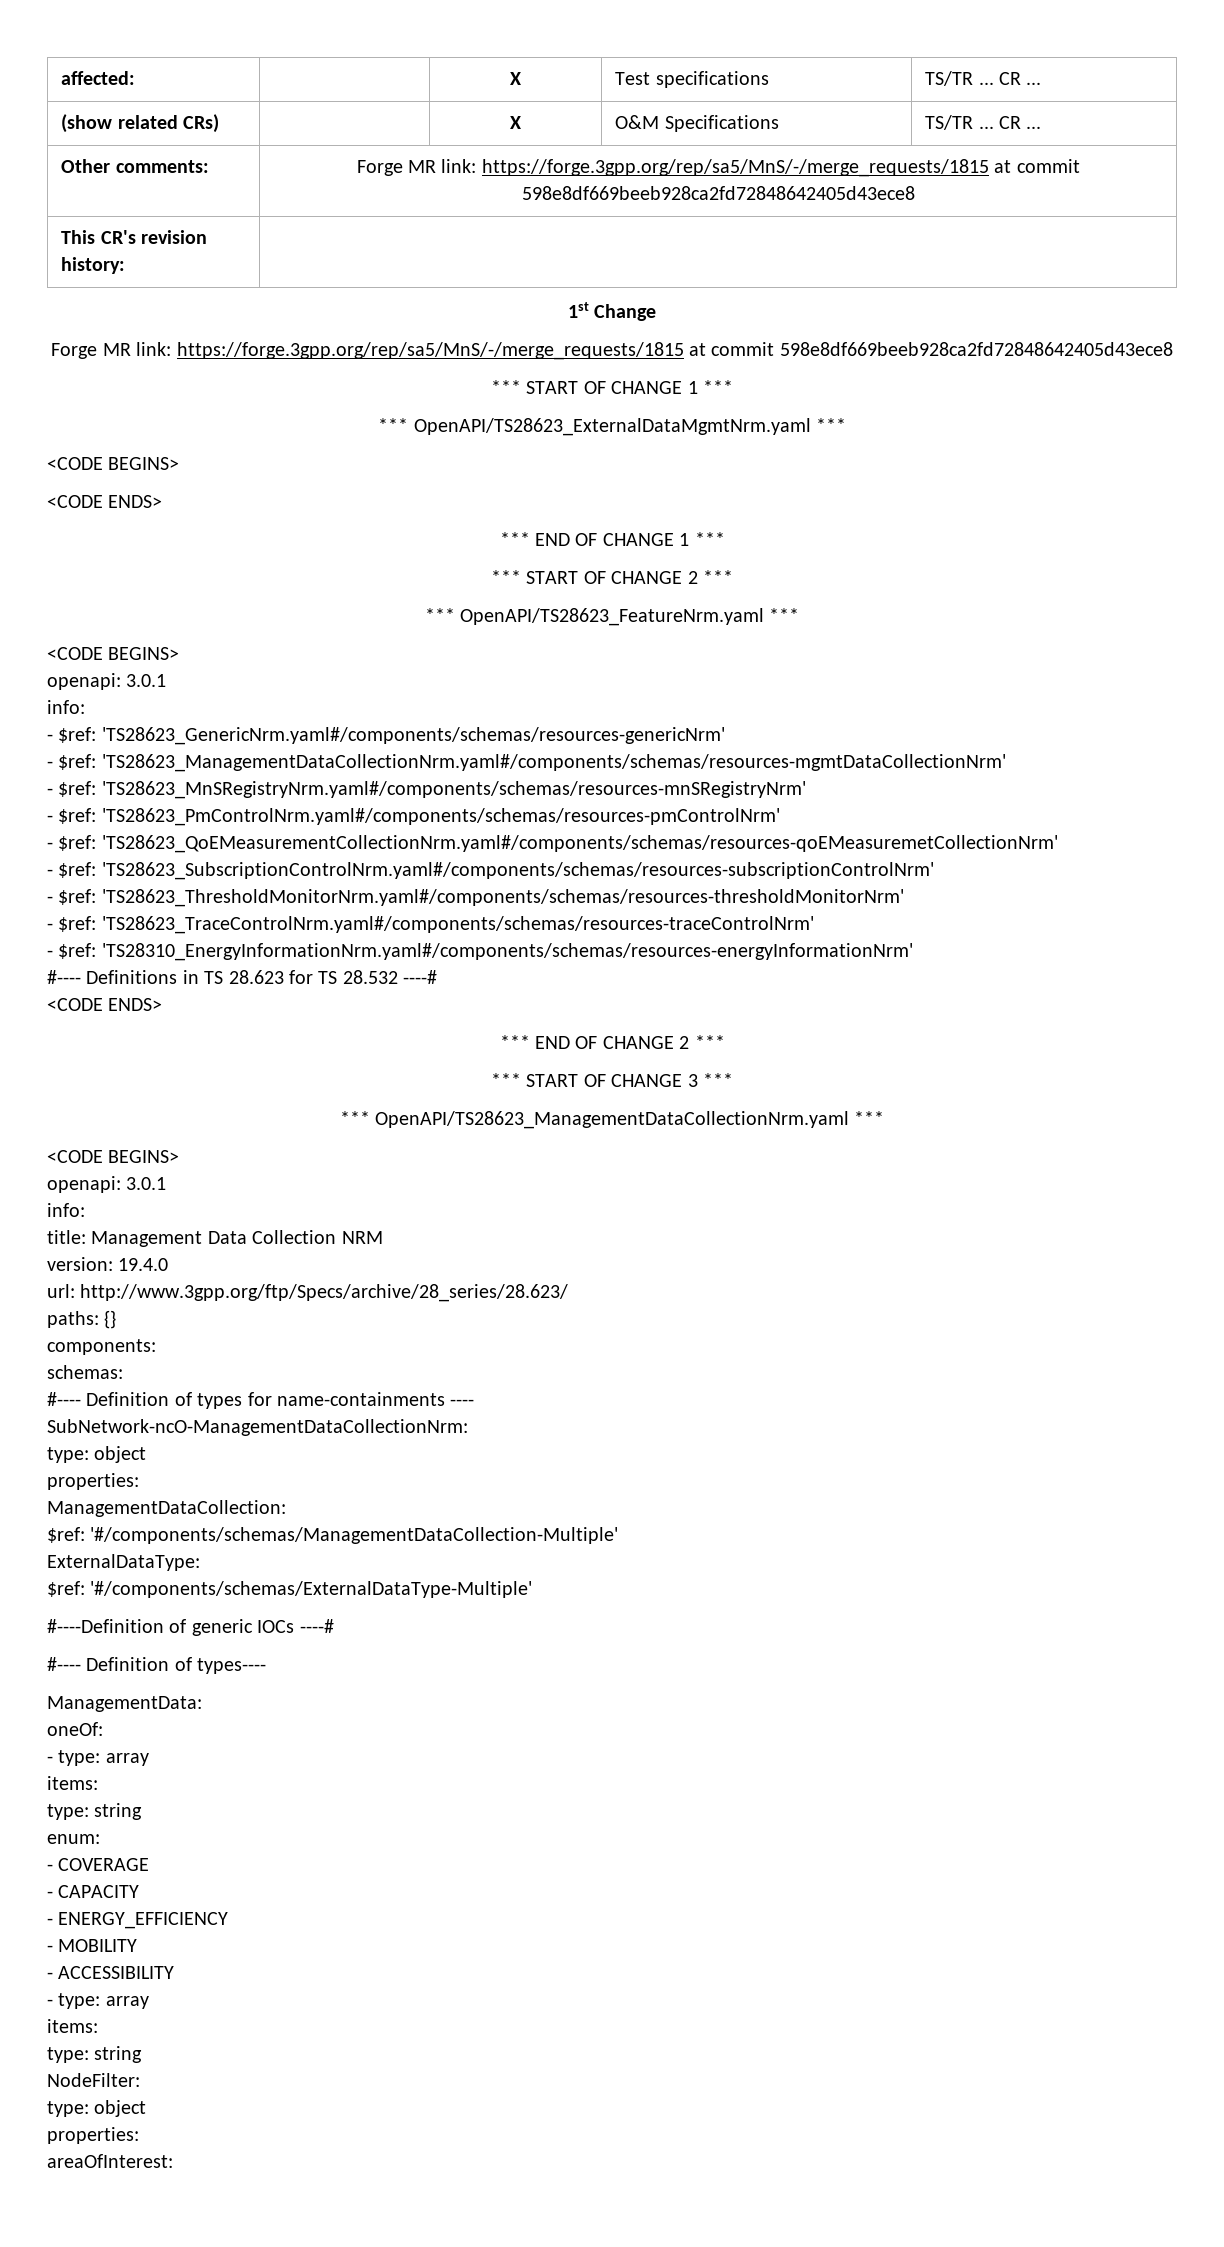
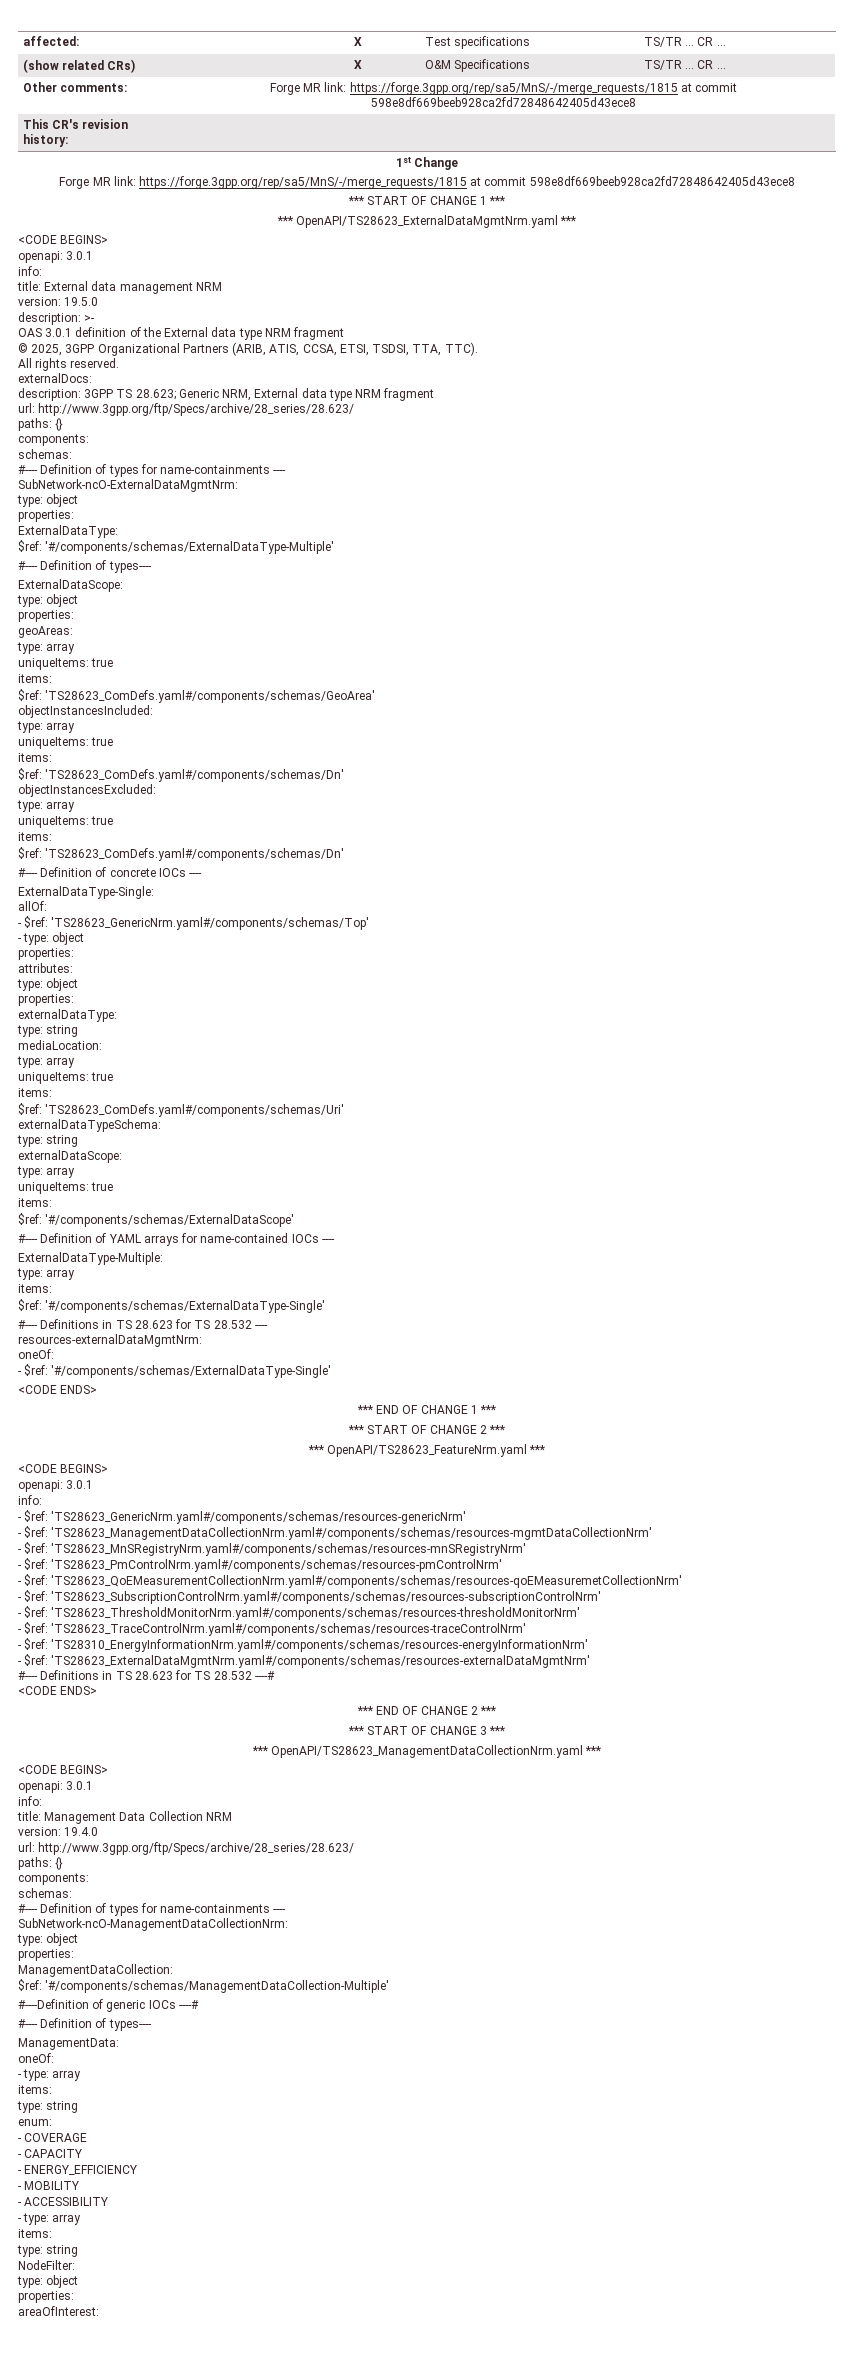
(180, 463) none -> [18,251,94,263] [18,266,42,276] [17,281,222,294] [18,297,99,306] [18,312,96,325] [18,327,345,340] [18,342,478,356] [18,358,120,371] [18,373,92,383] [18,388,435,401] [18,403,355,416] [18,418,64,431] [18,434,89,446] [18,449,72,459] [18,464,287,477] [18,479,238,492] [17,494,79,507] [18,510,74,522] [18,525,118,538] [18,540,335,554] [18,560,152,573] [18,579,123,592] [17,594,79,607] [18,610,74,622] [18,626,73,638] [17,642,76,654] [18,658,114,670] [18,674,52,683] [18,689,376,703] [18,705,153,718] [17,721,76,733] [18,737,114,749] [18,753,52,762] [18,768,345,782] [18,784,156,797] [17,800,76,812] [18,816,114,828] [18,832,52,841] [18,847,345,861] [18,867,203,877] [18,886,154,899] [18,901,47,911] [18,916,370,930] [18,932,85,945] [18,948,74,960] [18,963,73,973] [17,978,79,991] [18,994,74,1006] [18,1009,117,1022] [17,1025,79,1037] [18,1040,102,1050] [17,1056,76,1068] [18,1072,114,1084] [18,1088,52,1097] [18,1103,345,1117] [18,1119,161,1132] [17,1135,79,1147] [18,1150,122,1163] [17,1166,76,1178] [18,1182,114,1194] [18,1198,52,1207] [18,1213,295,1227] [18,1233,335,1246] [18,1252,163,1265] [17,1268,76,1280] [18,1284,52,1293] [18,1299,326,1313] [18,1319,268,1329] [18,1334,202,1347] [18,1349,54,1359] [18,1364,332,1378] // openapi: 3.0.1 // info: // title: External data management NRM // version: 19.5.0 // description: >- // OAS 3.0.1 definition of the External data type NRM fragment // © 2025, 3GPP Organizational Partners (ARIB, ATIS, CCSA, ETSI, TSDSI, TTA, TTC). // All rights reserved. // externalDocs: // description: 3GPP TS 28.623; Generic NRM, External data type NRM fragment // url: http://www.3gpp.org/ftp/Specs/archive/28_series/28.623/ // paths: {} // components: // schemas: // #---- Definition of types for name-containments ---- // SubNetwork-ncO-ExternalDataMgmtNrm: // type: object // properties: // ExternalDataType: // $ref: '#/components/schemas/ExternalDataType-Multiple' // #---- Definition of types---- // ExternalDataScope: // type: object // properties: // geoAreas: // type: array // uniqueItems: true // items: // $ref: 'TS28623_ComDefs.yaml#/components/schemas/GeoArea' // objectInstancesIncluded: // type: array // uniqueItems: true // items: // $ref: 'TS28623_ComDefs.yaml#/components/schemas/Dn' // objectInstancesExcluded: // type: array // uniqueItems: true // items: // $ref: 'TS28623_ComDefs.yaml#/components/schemas/Dn' // #---- Definition of concrete IOCs ---- // ExternalDataType-Single: // allOf: // - $ref: 'TS28623_GenericNrm.yaml#/components/schemas/Top' // - type: object // properties: // attributes: // type: object // properties: // externalDataType: // type: string // mediaLocation: // type: array // uniqueItems: true // items: // $ref: 'TS28623_ComDefs.yaml#/components/schemas/Uri' // externalDataTypeSchema: // type: string // externalDataScope: // type: array // uniqueItems: true // items: // $ref: '#/components/schemas/ExternalDataScope' // #---- Definition of YAML arrays for name-contained IOCs ---- // ExternalDataType-Multiple: // type: array // items: // $ref: '#/components/schemas/ExternalDataType-Single' // #---- Definitions in TS 28.623 for TS 28.532 ---- // resources-externalDataMgmtNrm: // oneOf: // - $ref: '#/components/schemas/ExternalDataType-Single'
(913, 952) none -> [18,1654,591,1668] // - $ref: 'TS28623_ExternalDataMgmtNrm.yaml#/components/schemas/resources-externalDataMgmtNrm'
[47,1554,200,1571] [47,1581,533,1598] // ExternalDataType: // $ref: '#/components/schemas/ExternalDataType-Multiple' -> (390, 1986) none

